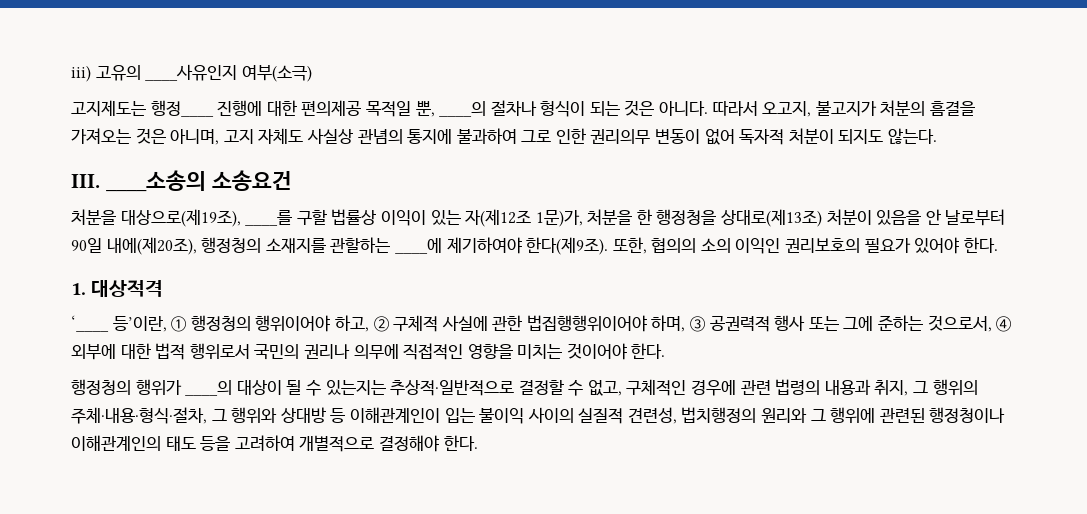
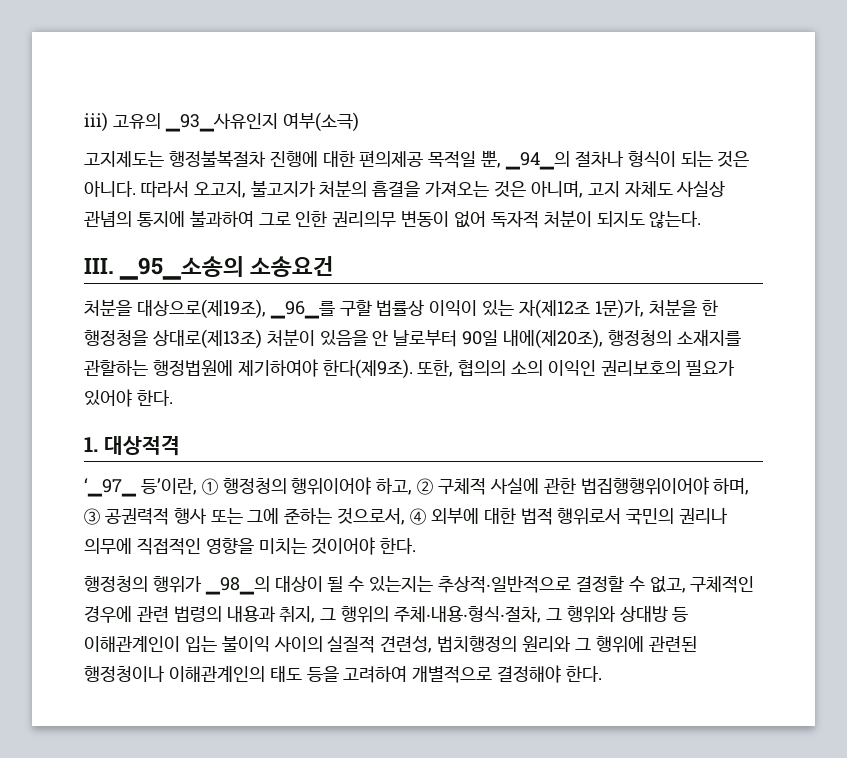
[145,64,238,81] ____사유인지 -> [164,113,278,132] ▁93▁사유인지
[150,100,214,117] 행정____ -> [168,151,266,167] 행정불복절차
[439,101,487,117] ____의 -> [505,151,571,170] ▁94▁의
[105,170,206,192] ____소송의 -> [119,256,245,280] ▁95▁소송의
[245,210,293,226] ____를 -> [269,301,335,319] ▁96▁를
[394,238,442,254] ____에 -> [152,360,233,376] 행정법원에
[71,315,109,332] ‘____ -> [84,478,137,497] ‘▁97▁
[185,380,233,396] ____의 -> [204,576,270,595] ▁98▁의

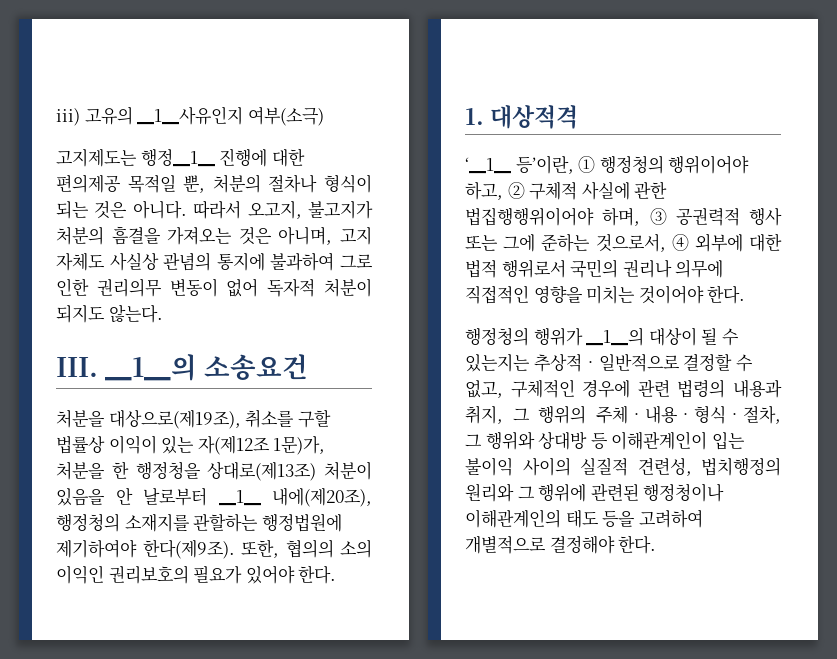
[164,113,278,132] ▁93▁사유인지 -> [137,106,244,125] ▁1▁사유인지
[168,151,266,167] 행정불복절차 -> [140,149,215,167] 행정▁1▁
[505,151,571,170] ▁94▁의 -> [212,174,261,193] 처분의
[119,256,245,280] ▁95▁소송의 -> [105,354,198,381] ▁1▁의
[269,301,335,319] ▁96▁를 -> [245,409,295,428] 취소를
[462,330,499,346] 90일 -> [218,490,261,506] ▁1▁
[84,478,137,497] ‘▁97▁ -> [465,157,511,174] ‘▁1▁
[204,576,270,595] ▁98▁의 -> [586,327,645,346] ▁1▁의

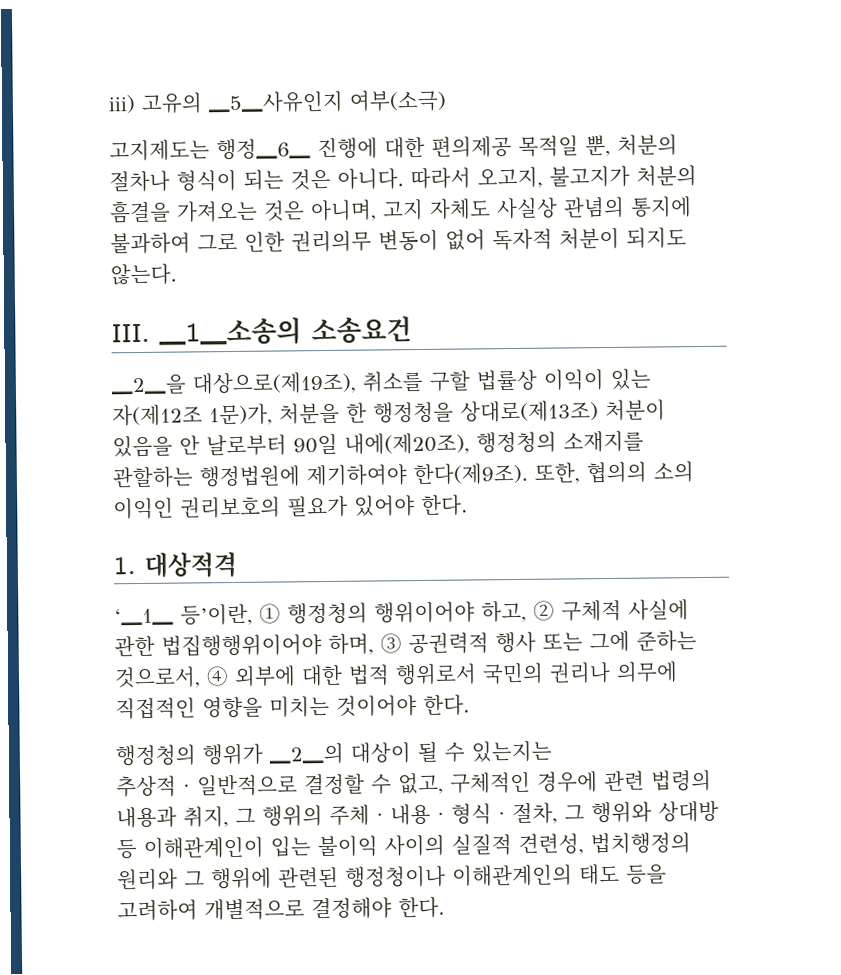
[137,106,244,125] ▁1▁사유인지 -> [208,90,343,114] ▁5▁사유인지
[140,149,215,167] 행정▁1▁ -> [216,138,311,161] 행정▁6▁
[105,354,198,381] ▁1▁의 -> [159,317,302,346] ▁1▁소송의
[56,409,105,428] 처분을 -> [111,374,186,395] ▁2▁을
[218,490,261,506] ▁1▁ -> [293,433,338,455] 90일
[586,327,645,346] ▁1▁의 -> [269,742,344,765] ▁2▁의

